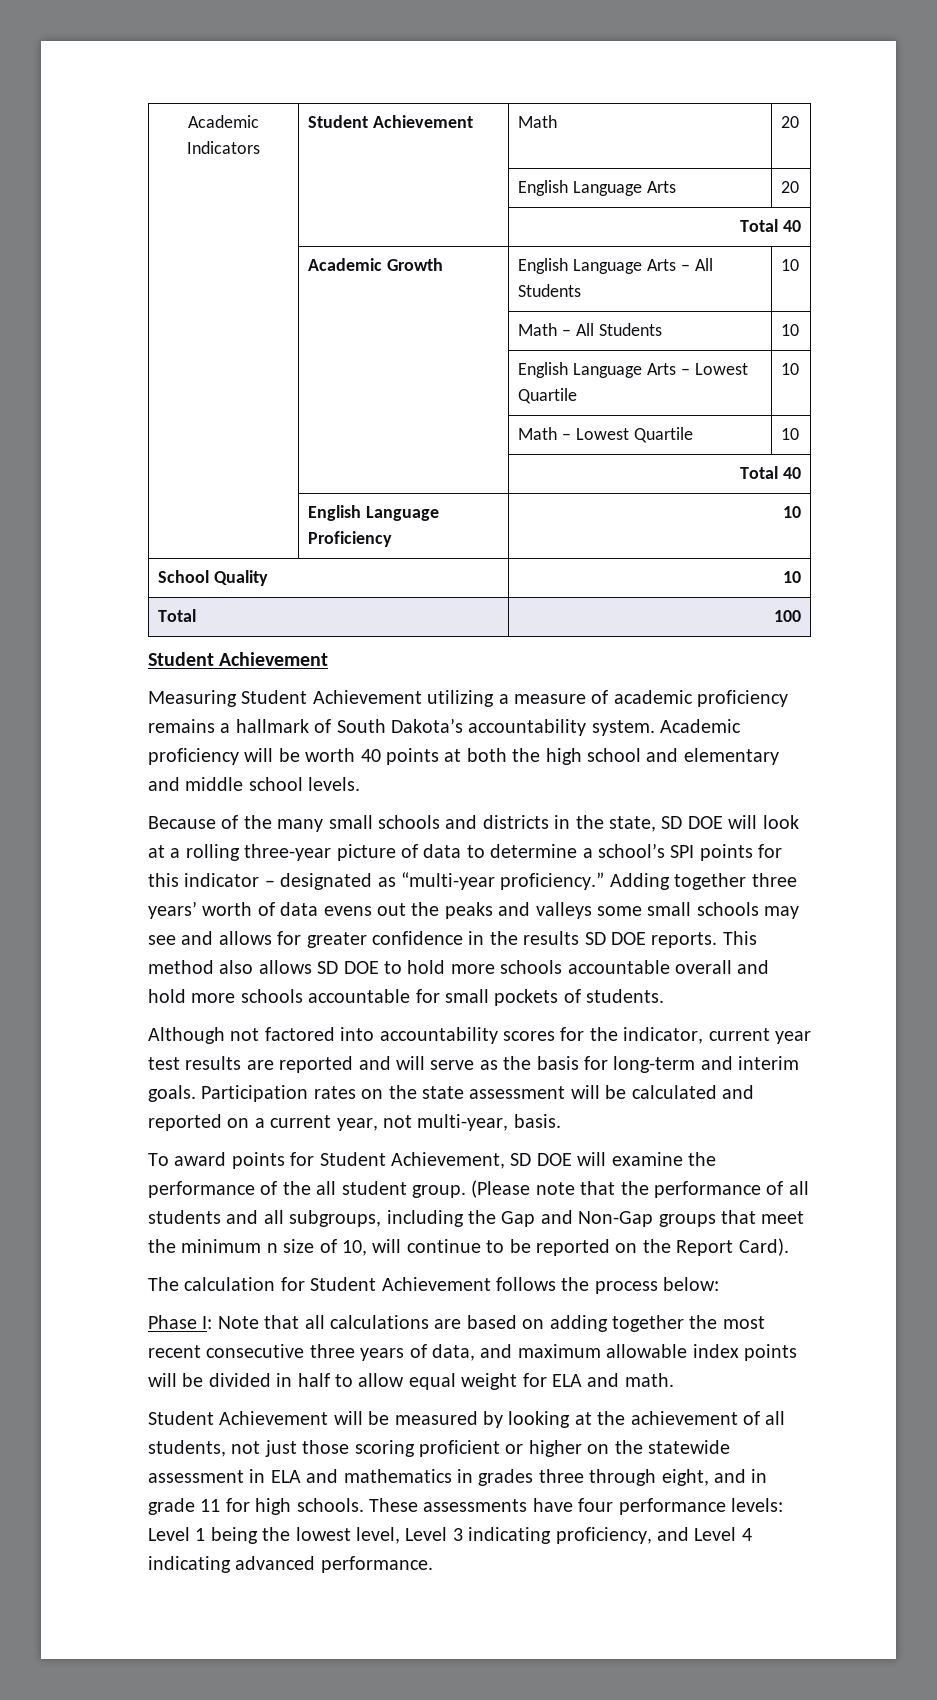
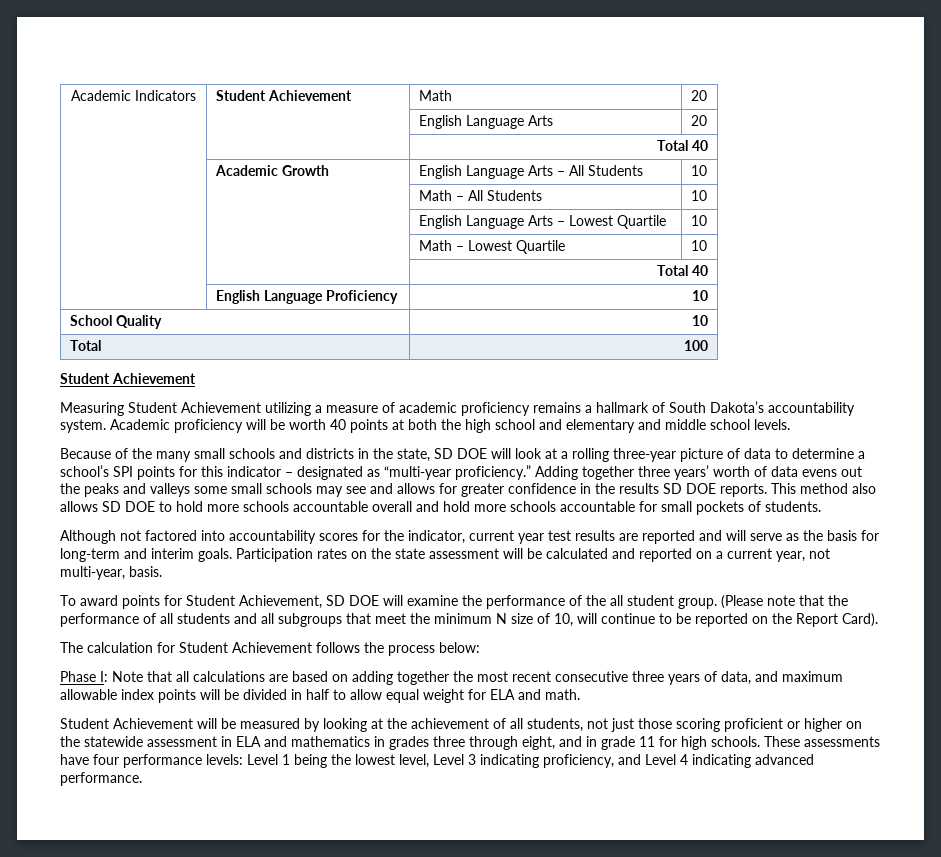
[289,1210,716,1227] subgroups, including the Gap and Non-Gap groups -> [278,613,342,627] subgroups
[266,1243,278,1253] n -> [496,613,507,624] N

